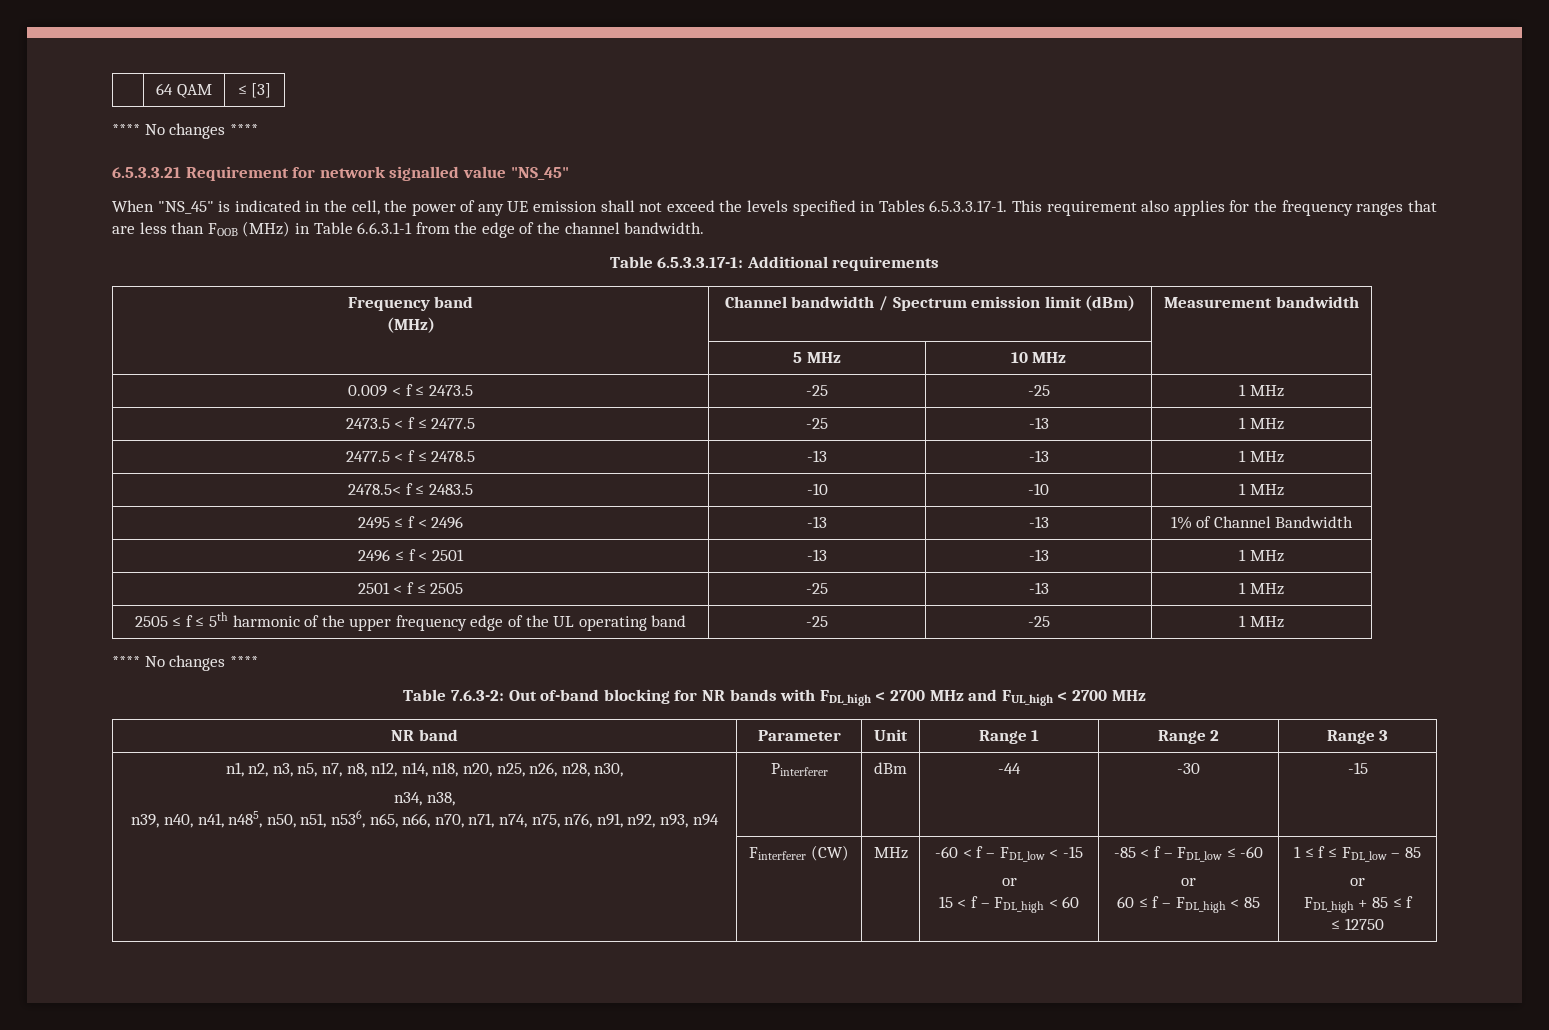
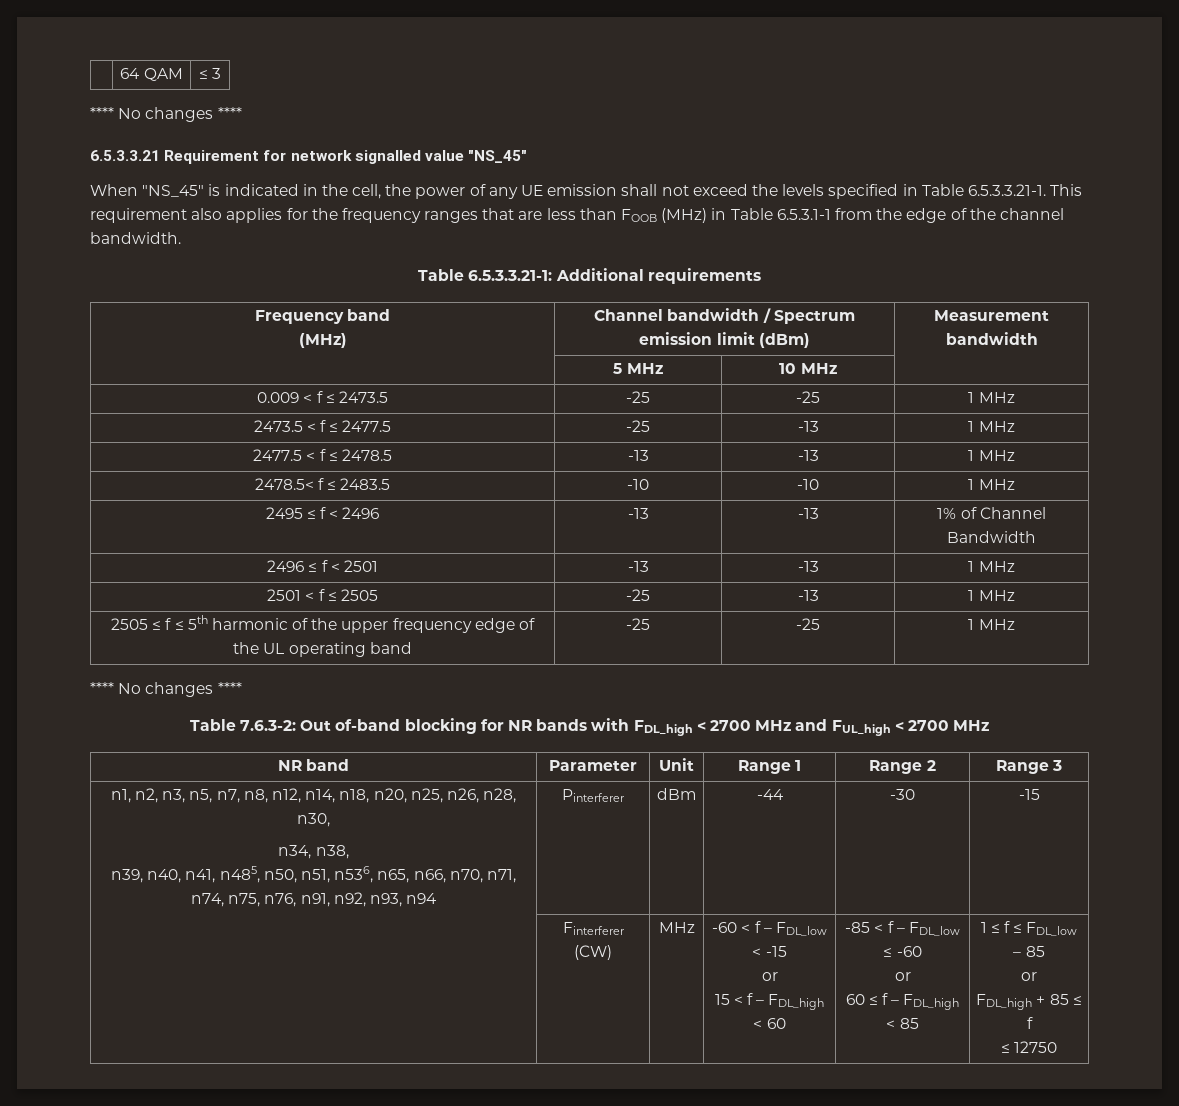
[251,83,272,98] [3] -> [212,68,222,79] 3
[878,200,1008,212] Tables 6.5.3.3.17-1. -> [921,184,1046,196] Table 6.5.3.3.21-1.
[357,222,413,234] 6.6.3.1-1 -> [776,209,831,220] 6.5.3.1-1
[657,257,744,268] 6.5.3.3.17-1: -> [468,270,553,281] 6.5.3.3.21-1:

